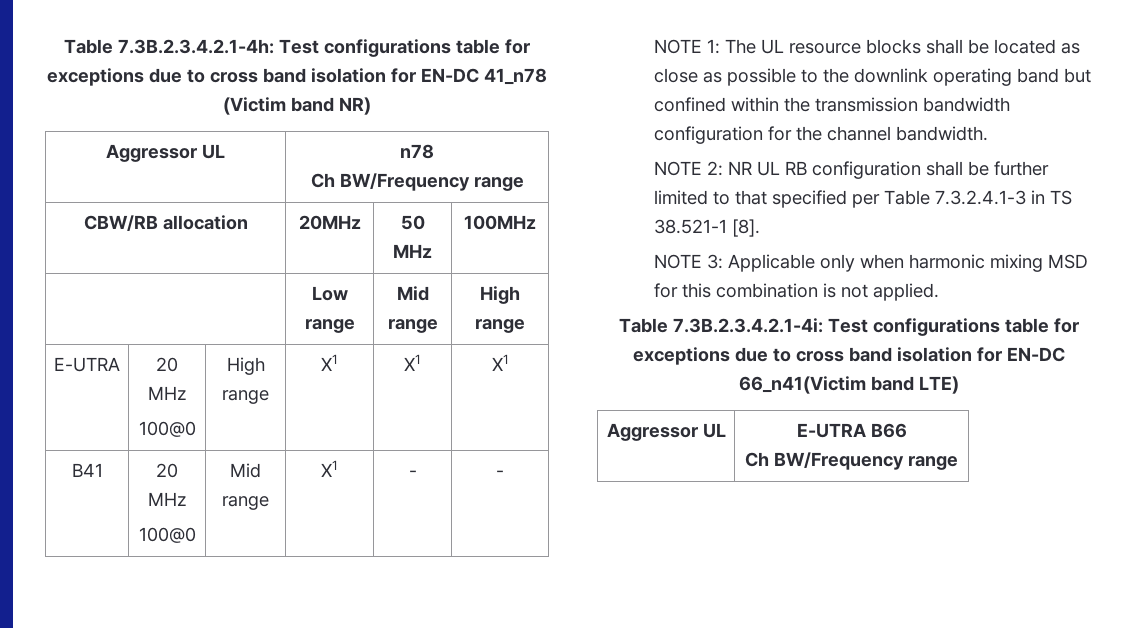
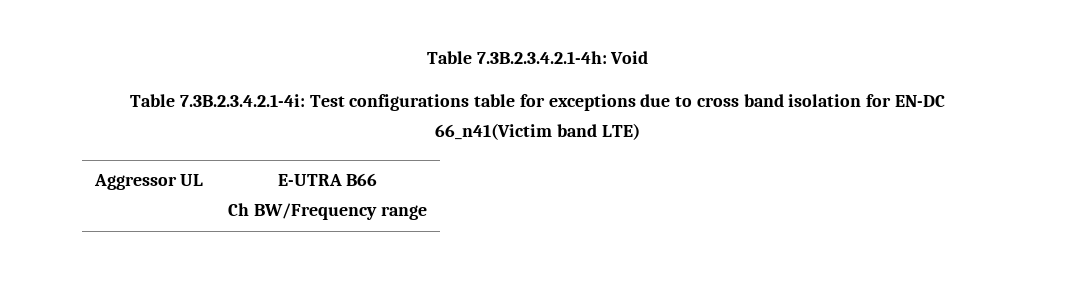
[279,39,530,57] [47,68,547,86] [223,97,371,115] [106,144,225,162] [400,144,434,159] [310,173,524,191] [83,215,248,231] [298,215,361,230] [400,215,425,230] [393,244,432,258] [464,215,536,230] [311,286,348,301] [304,319,355,333] [396,286,429,301] [387,319,438,333] [480,286,520,304] [475,319,525,333] [54,357,120,372] [156,357,178,372] [148,386,186,400] [138,421,196,437] [226,357,265,375] [222,390,269,404] [321,354,338,371] [404,354,421,371] [491,354,509,371] [71,463,103,477] [156,463,178,478] [148,492,186,506] [138,527,196,543] [230,463,261,478] [222,496,269,510] [321,460,338,477] [408,470,417,477] [496,470,504,477] [653,39,1080,54] [653,68,1091,86] [653,97,1010,112] [653,126,988,144] [653,161,1049,179] [653,190,1072,208] [653,219,760,237] [653,254,1088,272] [653,283,939,301] Test configurations table for exceptions due to cross band isolation for EN-DC 41_n78 (Victim band NR) // Aggressor UL | n78 // Ch BW/Frequency range // CBW/RB allocation | 20MHz | 50 MHz | 100MHz // | Low range | Mid range | High range // E-UTRA | 20 MHz // 100@0 | High range | X1 | X1 | X1 // B41 | 20 MHz // 100@0 | Mid range | X1 | - | - // NOTE 1: The UL resource blocks shall be located as close as possible to the downlink operating band but confined within the transmission bandwidth configuration for the channel bandwidth. // NOTE 2: NR UL RB configuration shall be further limited to that specified per Table 7.3.2.4.1-3 in TS 38.521-1 [8]. // NOTE 3: Applicable only when harmonic mixing MSD for this combination is not applied. -> [610,51,649,64] Void

